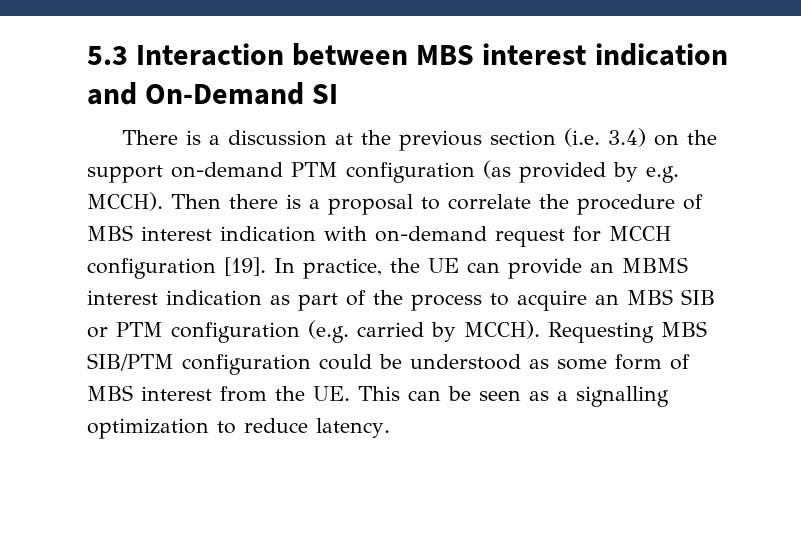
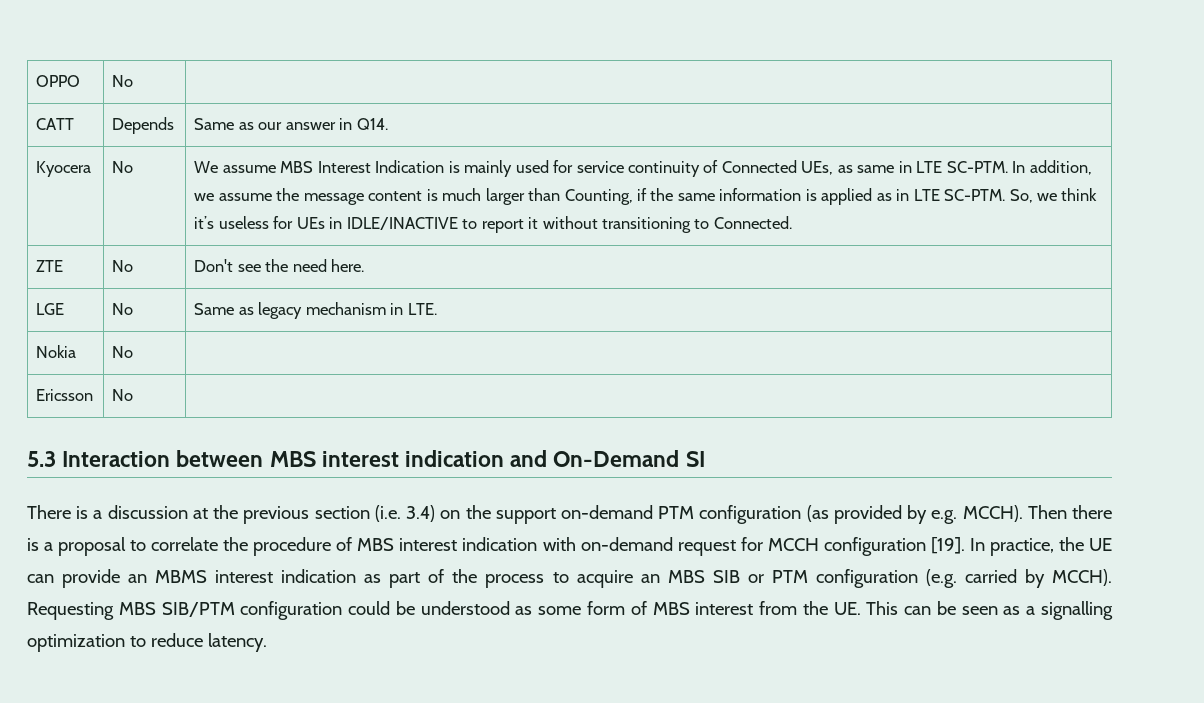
(87, 55) none -> [36,75,81,87] [112,75,134,87] [36,118,75,130] [112,117,175,134] [194,118,388,130] [36,161,92,177] [112,161,134,173] [194,160,1092,177] [194,188,1098,205] [194,216,792,233] [36,260,64,272] [112,260,134,272] [194,259,365,272] [36,303,65,315] [112,303,134,315] [194,302,437,319] [36,345,77,358] [112,346,134,358] [36,389,94,401] [112,389,134,401] OPPO | No | // CATT | Depends | Same as our answer in Q14. // Kyocera | No | We assume MBS Interest Indication is mainly used for service continuity of Connected UEs, as same in LTE SC-PTM. In addition, we assume the message content is much larger than Counting, if the same information is applied as in LTE SC-PTM. So, we think it’s useless for UEs in IDLE/INACTIVE to report it without transitioning to Connected. // ZTE | No | Don't see the need here. // LGE | No | Same as legacy mechanism in LTE. // Nokia | No | // Ericsson | No | //

